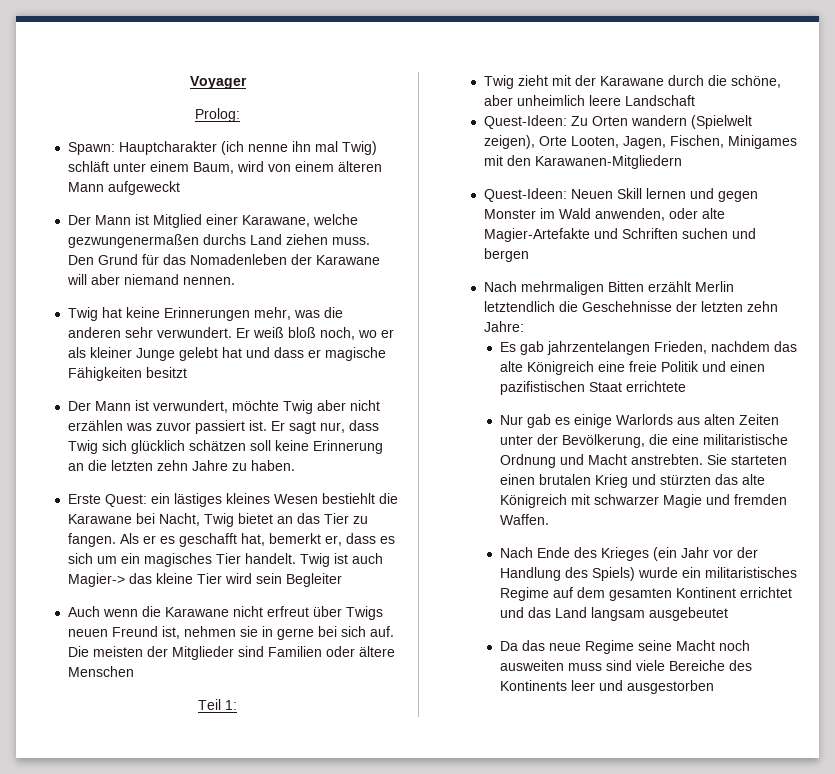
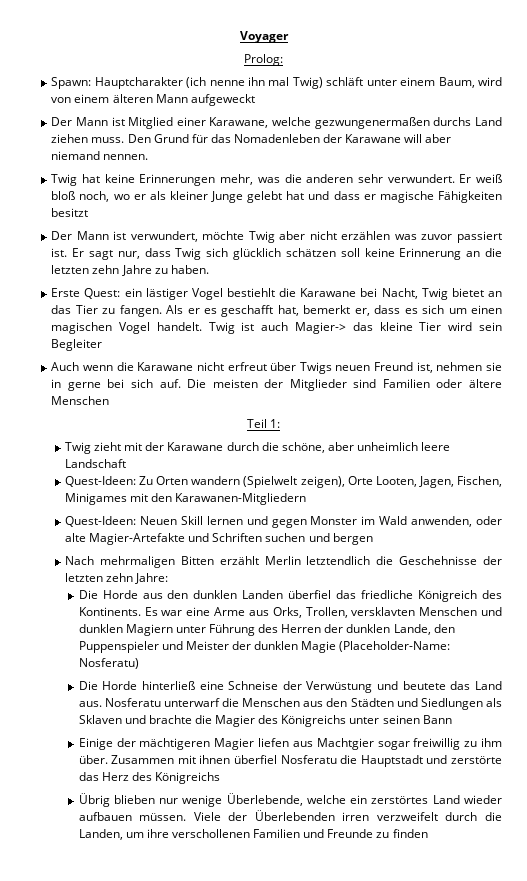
[173,493,318,507] lästiges kleines Wesen -> [145,288,223,300] lästiger Vogel
[120,553,241,567] ein magisches Tier -> [470,305,502,314] [51,322,151,334] einen magischen Vogel
[499,341,797,355] [499,361,765,375] [499,381,686,395] [499,414,779,428] [499,434,788,448] [499,454,787,468] [499,474,765,488] [499,494,787,508] [499,514,549,525] [499,547,758,561] [499,567,797,581] [499,587,792,601] [499,607,728,621] [499,640,750,654] [499,660,752,671] [499,680,714,694] Es gab jahrzentelangen Frieden, nachdem das alte Königreich eine freie Politik und einen pazifistischen Staat errichtete // Nur gab es einige Warlords aus alten Zeiten unter der Bevölkerung, die eine militaristische Ordnung und Macht anstrebten. Sie starteten einen brutalen Krieg und stürzten das alte Königreich mit schwarzer Magie und fremden Waffen. // Nach Ende des Krieges (ein Jahr vor der Handlung des Spiels) wurde ein militaristisches Regime auf dem gesamten Kontinent errichtet und das Land langsam ausgebeutet // Da das neue Regime seine Macht noch ausweiten muss sind viele Bereiche des Kontinents leer und ausgestorben -> [78,590,503,602] [78,607,502,618] [78,624,455,636] [78,641,451,653] [78,658,139,669] [78,681,503,693] [78,698,503,710] [78,715,452,727] [78,738,502,750] [78,755,502,767] [78,772,220,784] [78,793,502,807] [78,810,502,821] [78,829,428,840] Die Horde aus den dunklen Landen überfiel das friedliche Königreich des Kontinents. Es war eine Arme aus Orks, Trollen, versklavten Menschen und dunklen Magiern unter Führung des Herren der dunklen Lande, den Puppenspieler und Meister der dunklen Magie (Placeholder-Name: Nosferatu) // Die Horde hinterließ eine Schneise der Verwüstung und beutete das Land aus. Nosferatu unterwarf die Menschen aus den Städten und Siedlungen als Sklaven und brachte die Magier des Königreichs unter seinen Bann // Einige der mächtigeren Magier liefen aus Machtgier sogar freiwillig zu ihm über. Zusammen mit ihnen überfiel Nosferatu die Hauptstadt und zerstörte das Herz des Königreichs // Übrig blieben nur wenige Überlebende, welche ein zerstörtes Land wieder aufbauen müssen. Viele der Überlebenden irren verzweifelt durch die Landen, um ihre verschollenen Familien und Freunde zu finden

